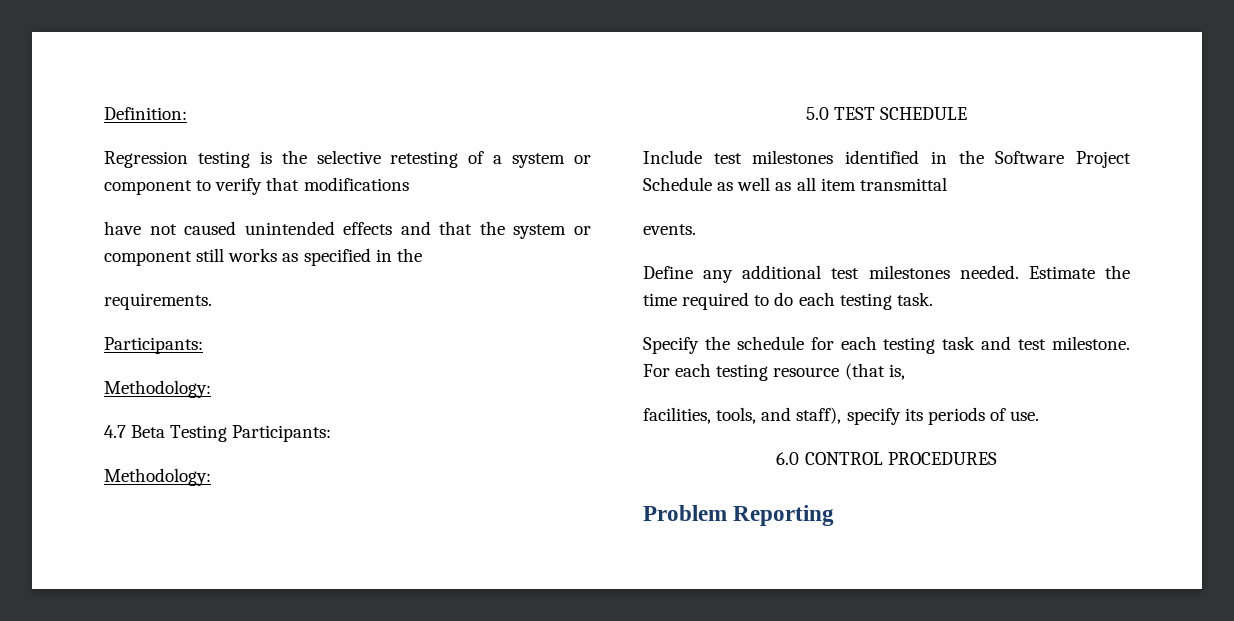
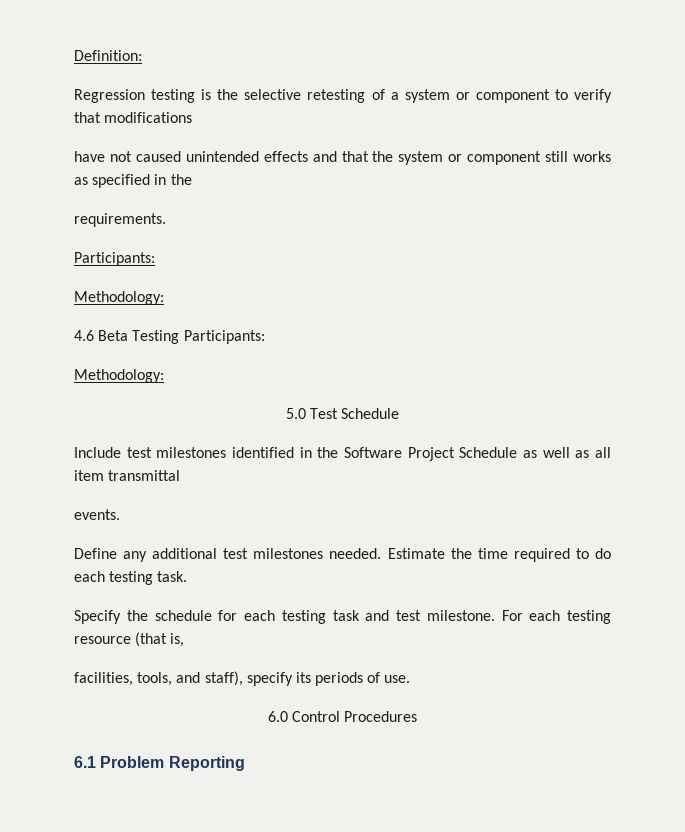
[104,425,126,438] 4.7 -> [74,330,94,341] 4.6
[834,107,968,120] TEST SCHEDULE -> [310,408,400,419] Test Schedule
[804,452,997,465] CONTROL PROCEDURES // -> [292,711,418,722] [74,756,96,768] Control Procedures // 6.1

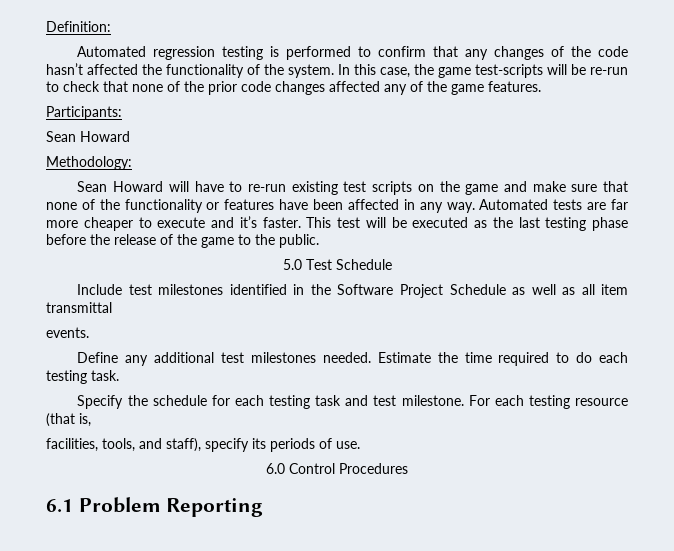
[74,89,612,103] [74,112,193,123] [74,151,612,165] [74,174,192,188] [74,213,166,227] [74,252,155,266] [74,291,164,305] [74,330,265,344] [74,369,164,383] Regression testing is the selective retesting of a system or component to verify that modifications // have not caused unintended effects and that the system or component still works as specified in the // requirements. // Participants: // Methodology: // 4.6 Beta Testing Participants: // Methodology: -> [77,46,628,60] [46,63,628,78] [46,81,541,95] [46,106,122,120] [46,131,130,142] [46,156,132,170] [77,181,628,195] [46,199,629,213] [46,216,628,231] [46,234,319,248] Automated regression testing is performed to confirm that any changes of the code hasn’t affected the functionality of the system. In this case, the game test-scripts will be re-run to check that none of the prior code changes affected any of the game features. // Participants: // Sean Howard // Methodology: // Sean Howard will have to re-run existing test scripts on the game and make sure that none of the functionality or features have been affected in any way. Automated tests are far more cheaper to execute and it’s faster. This test will be executed as the last testing phase before the release of the game to the public.

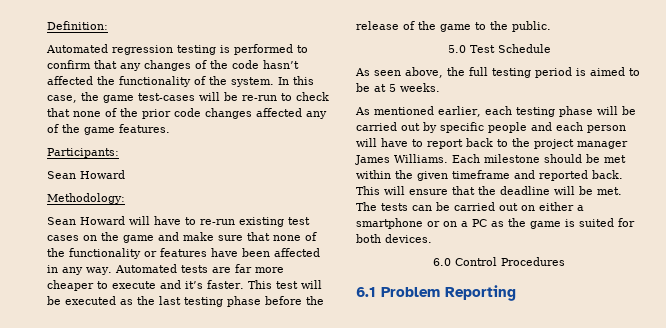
[475,64,543,78] test-scripts -> [138,93,195,101] test-cases
[372,181,413,195] scripts -> [47,235,79,241] cases
[77,284,628,298] [46,302,112,313] [46,327,89,338] [77,352,629,366] [46,370,119,384] [77,395,628,409] [46,413,91,427] [46,438,360,452] Include test milestones identified in the Software Project Schedule as well as all item transmittal // events. // Define any additional test milestones needed. Estimate the time required to do each testing task. // Specify the schedule for each testing task and test milestone. For each testing resource (that is, // facilities, tools, and staff), specify its periods of use. -> [355,67,640,78] [356,83,440,92] [355,106,636,117] [356,122,626,133] [356,138,628,149] [355,154,626,165] [356,170,623,181] [356,186,622,195] [356,202,584,211] [356,218,635,229] [356,234,432,243] As seen above, the full testing period is aimed to be at 5 weeks. // As mentioned earlier, each testing phase will be carried out by specific people and each person will have to report back to the project manager James Williams. Each milestone should be met within the given timeframe and reported back. This will ensure that the deadline will be met. The tests can be carried out on either a smartphone or on a PC as the game is suited for both devices.

